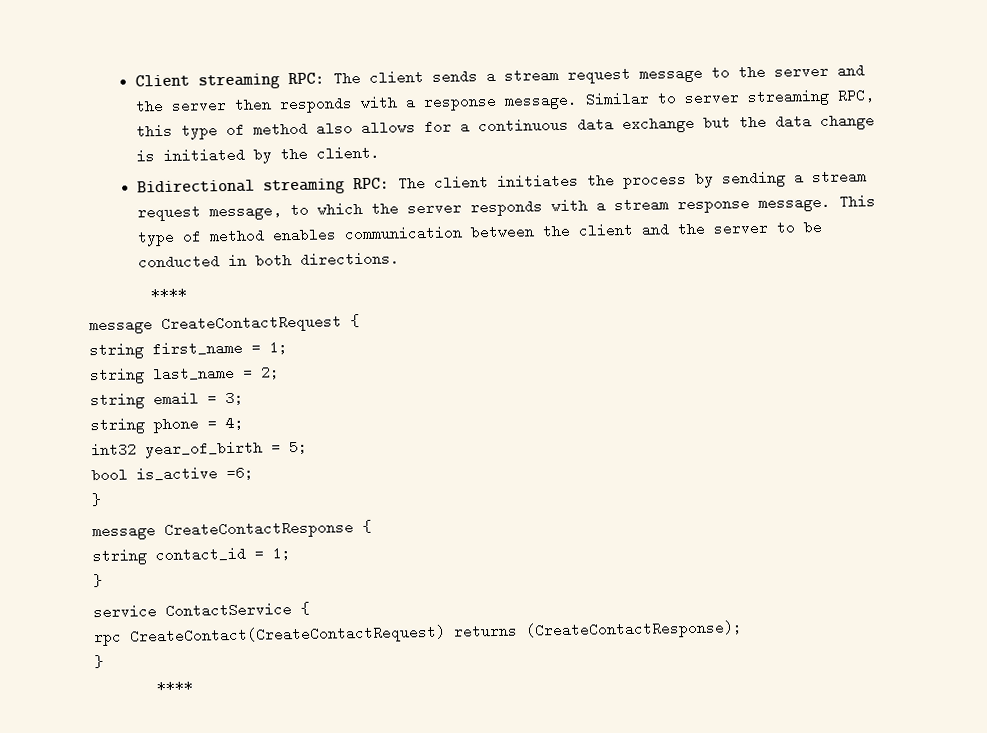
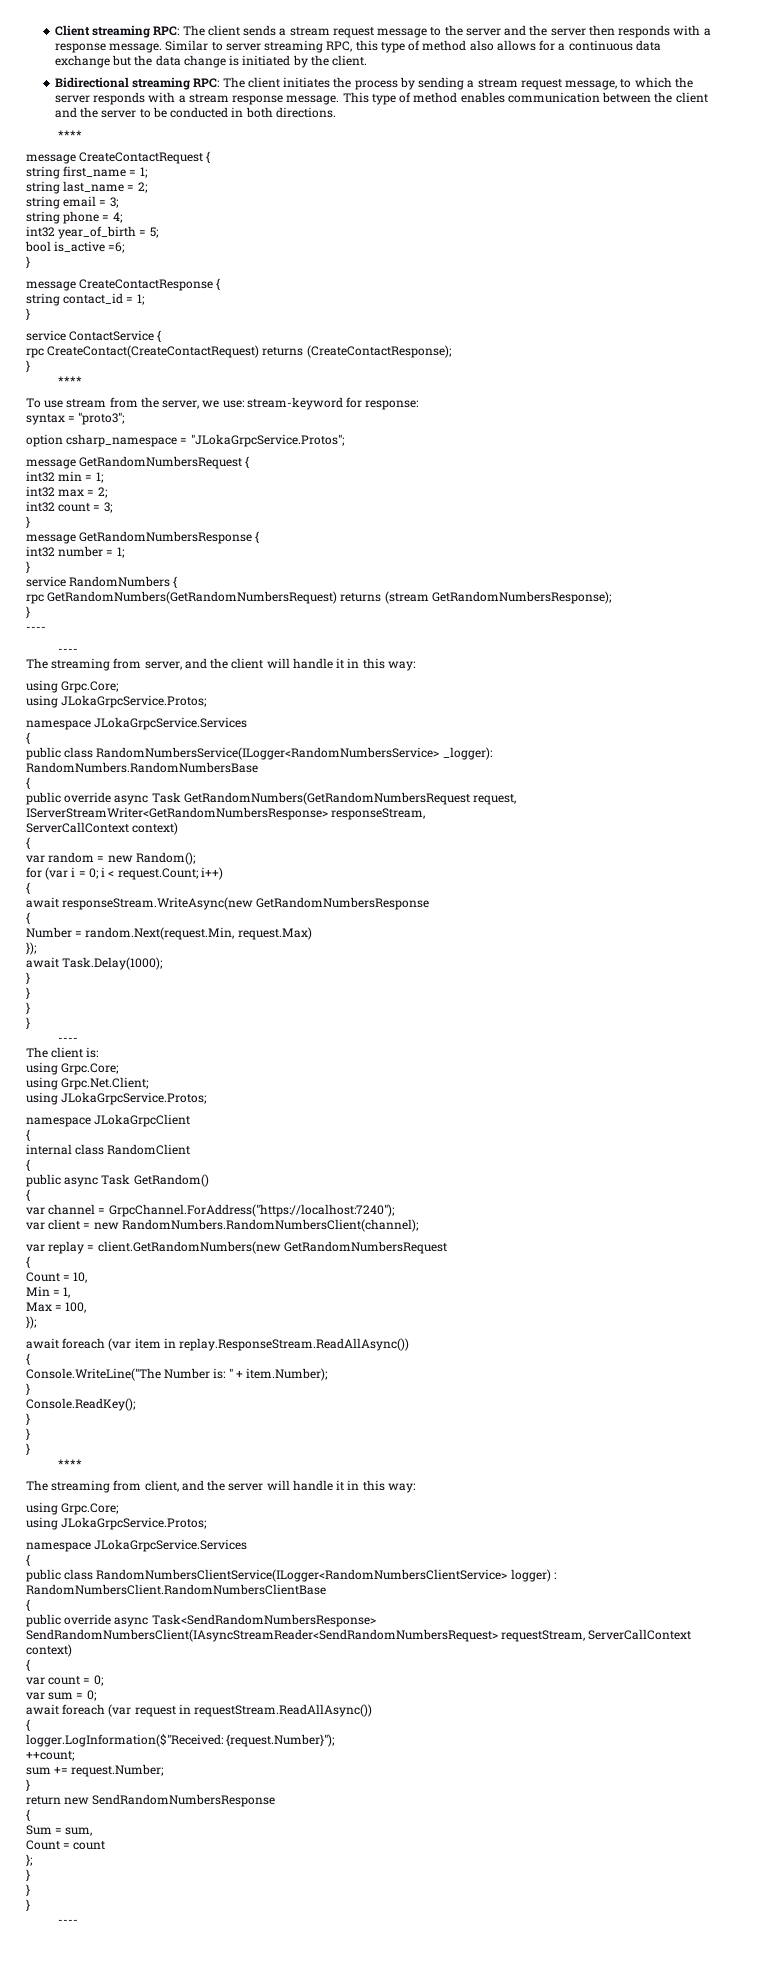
(194, 686) none -> [26,397,419,410] [26,412,126,425] [26,434,345,447] [26,456,250,469] [26,471,104,483] [26,486,108,498] [26,501,113,513] [26,516,30,529] [26,531,260,544] [26,546,125,558] [26,561,30,574] [26,576,178,589] [26,591,612,604] [26,606,30,619] [26,626,46,631] [57,648,78,653] [26,658,415,671] [26,680,120,693] [26,695,208,708] [26,717,248,730] [26,732,30,745] [26,747,492,760] [26,762,258,773] [26,777,30,790] [26,792,517,805] [26,807,426,820] [26,822,179,835] [26,837,30,850] [26,852,196,865] [26,867,223,880] [26,882,30,895] [26,897,430,910] [26,912,30,925] [26,927,312,940] [26,942,37,955] [26,957,164,970] [26,972,30,985] [26,987,30,1000] [26,1002,30,1015] [26,1017,30,1030] [57,1037,78,1042] [26,1047,99,1058] [26,1062,120,1075] [26,1077,150,1090] [26,1092,208,1105] [26,1114,191,1127] [26,1129,30,1142] [26,1144,191,1155] [26,1159,30,1172] [26,1174,209,1187] [26,1189,30,1202] [26,1204,395,1217] [26,1219,419,1232] [26,1241,447,1254] [26,1256,30,1269] [26,1272,88,1283] [26,1286,71,1298] [26,1302,87,1313] [26,1316,37,1329] [26,1338,410,1351] [26,1353,30,1366] [26,1368,329,1381] [26,1383,30,1396] [26,1398,136,1411] [26,1413,30,1426] [26,1428,30,1441] [26,1443,30,1456] [57,1459,82,1468] [26,1480,415,1493] [26,1502,120,1515] [26,1517,208,1530] [26,1539,248,1552] [26,1554,30,1567] [26,1569,556,1582] [26,1584,326,1595] [26,1599,30,1612] [26,1614,376,1627] [26,1629,692,1642] [26,1644,72,1657] [26,1659,30,1672] [26,1675,104,1686] [26,1690,97,1701] [26,1704,373,1717] [26,1719,30,1732] [26,1734,336,1747] [26,1751,75,1761] [26,1764,165,1777] [26,1779,30,1792] [26,1794,276,1807] [26,1809,30,1822] [26,1825,93,1836] [26,1840,106,1850] [26,1854,33,1867] [26,1869,30,1882] [26,1884,30,1897] [26,1899,30,1912] [57,1919,78,1924] // To use stream from the server, we use: stream-keyword for response: // syntax = "proto3"; // option csharp_namespace = "JLokaGrpcService.Protos"; // message GetRandomNumbersRequest { // int32 min = 1; // int32 max = 2; // int32 count = 3; // } // message GetRandomNumbersResponse { // int32 number = 1; // } // service RandomNumbers { // rpc GetRandomNumbers(GetRandomNumbersRequest) returns (stream GetRandomNumbersResponse); // } // ---- // ---- // The streaming from server, and the client will handle it in this way: // using Grpc.Core; // using JLokaGrpcService.Protos; // namespace JLokaGrpcService.Services // { // public class RandomNumbersService(ILogger<RandomNumbersService> _logger): RandomNumbers.RandomNumbersBase // { // public override async Task GetRandomNumbers(GetRandomNumbersRequest request, IServerStreamWriter<GetRandomNumbersResponse> responseStream, // ServerCallContext context) // { // var random = new Random(); // for (var i = 0; i < request.Count; i++) // { // await responseStream.WriteAsync(new GetRandomNumbersResponse // { // Number = random.Next(request.Min, request.Max) // }); // await Task.Delay(1000); // } // } // } // } // ---- // The client is: // using Grpc.Core; // using Grpc.Net.Client; // using JLokaGrpcService.Protos; // namespace JLokaGrpcClient // { // internal class RandomClient // { // public async Task GetRandom() // { // var channel = GrpcChannel.ForAddress("https://localhost:7240"); // var client = new RandomNumbers.RandomNumbersClient(channel); // var replay = client.GetRandomNumbers(new GetRandomNumbersRequest // { // Count = 10, // Min = 1, // Max = 100, // }); // await foreach (var item in replay.ResponseStream.ReadAllAsync()) // { // Console.WriteLine("The Number is: " + item.Number); // } // Console.ReadKey(); // } // } // } // **** // The streaming from client, and the server will handle it in this way: // using Grpc.Core; // using JLokaGrpcService.Protos; // namespace JLokaGrpcService.Services // { // public class RandomNumbersClientService(ILogger<RandomNumbersClientService> logger) : RandomNumbersClient.RandomNumbersClientBase // { // public override async Task<SendRandomNumbersResponse> SendRandomNumbersClient(IAsyncStreamReader<SendRandomNumbersRequest> requestStream, ServerCallContext context) // { // var count = 0; // var sum = 0; // await foreach (var request in requestStream.ReadAllAsync()) // { // logger.LogInformation($"Received: {request.Number}"); // ++count; // sum += request.Number; // } // return new SendRandomNumbersResponse // { // Sum = sum, // Count = count // }; // } // } // } // ----

